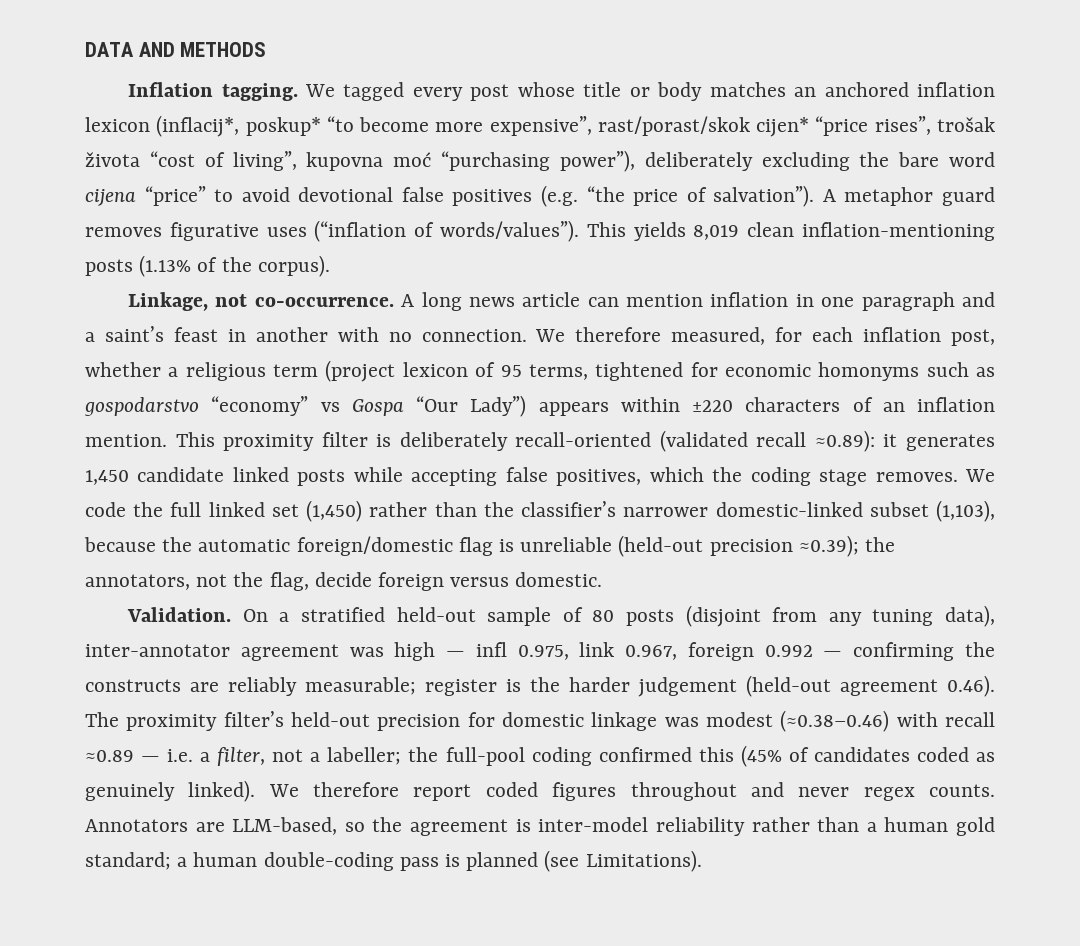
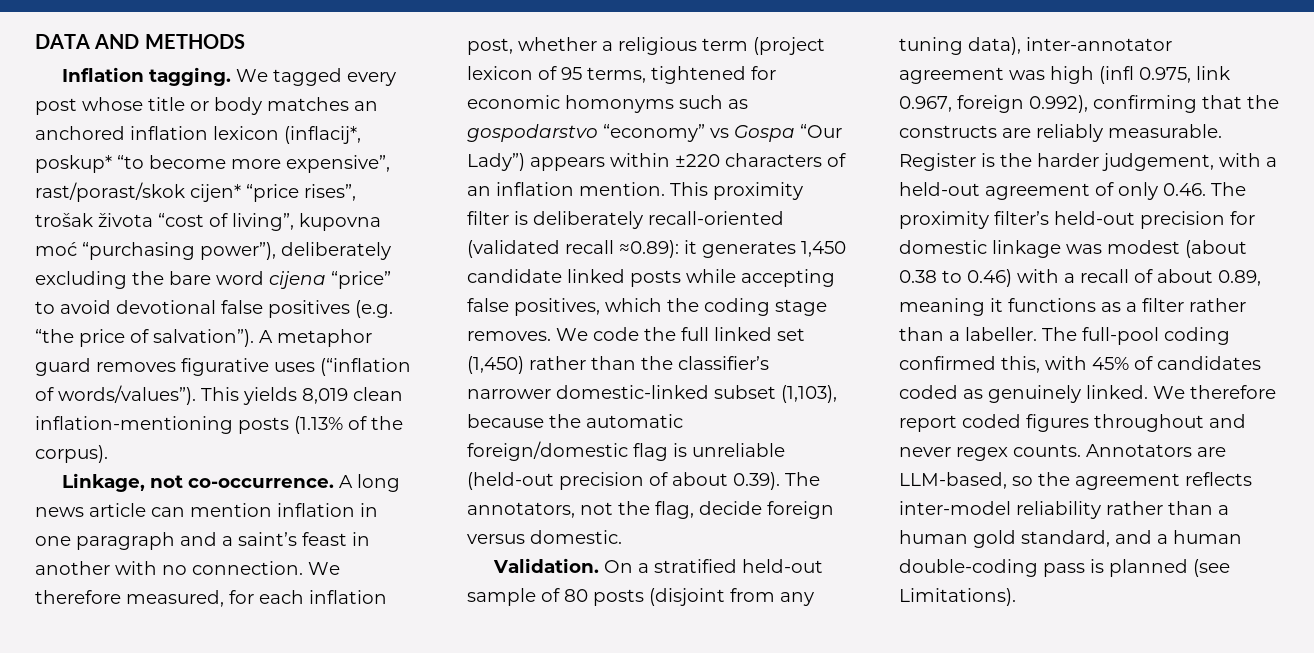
[798,535,896,557] ≈0.39); the -> [649,472,820,490] of about 0.39). The
[446,642,507,657] — infl -> [1099,66,1134,84] (infl
[764,642,955,661] 0.992 — confirming -> [1029,95,1242,113] 0.992), confirming that
[305,677,497,696] measurable; register -> [1108,124,1222,138] [899,153,976,171] measurable. Register
[638,675,995,697] judgement (held-out agreement 0.46). -> [1102,153,1277,171] [899,182,1206,200] judgement, with a held-out agreement of only 0.46.
[780,710,996,732] [85,745,782,767] (≈0.38–0.46) with recall ≈0.89 — i.e. a filter, not a labeller; the full-pool coding confirmed this (45% -> [1185,240,1247,258] [899,269,1261,287] [899,298,1246,316] [899,327,1230,345] [899,356,1129,373] (about 0.38 to 0.46) with a recall of about 0.89, meaning it functions as a filter rather than a labeller. The full-pool coding confirmed this, with 45%
[188,780,256,802] linked). -> [1086,385,1148,399] linked.
[515,819,531,832] is -> [1185,472,1252,486] reflects
[85,852,171,870] standard; -> [1021,530,1152,547] standard, and

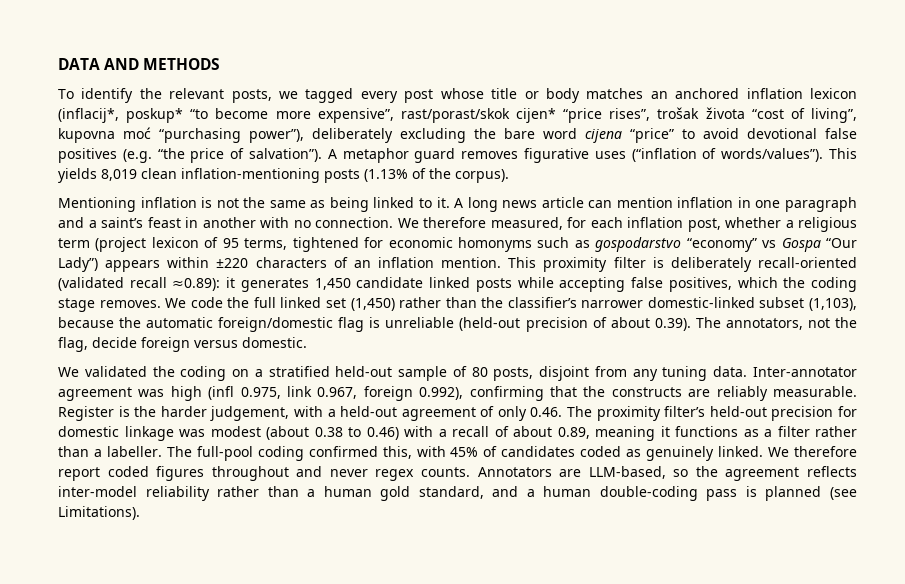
[62,67,269,86] Inflation tagging. We -> [58,88,299,103] To identify the relevant posts, we
[62,473,335,492] Linkage, not co-occurrence. -> [58,197,450,212] Mentioning inflation is not the same as being linked to it.
[493,558,634,573] Validation. On -> [58,366,250,381] We validated the coding on
[593,588,725,606] posts (disjoint -> [493,366,590,381] posts, disjoint
[968,37,1172,55] data), inter-annotator -> [713,366,857,377] data. Inter-annotator

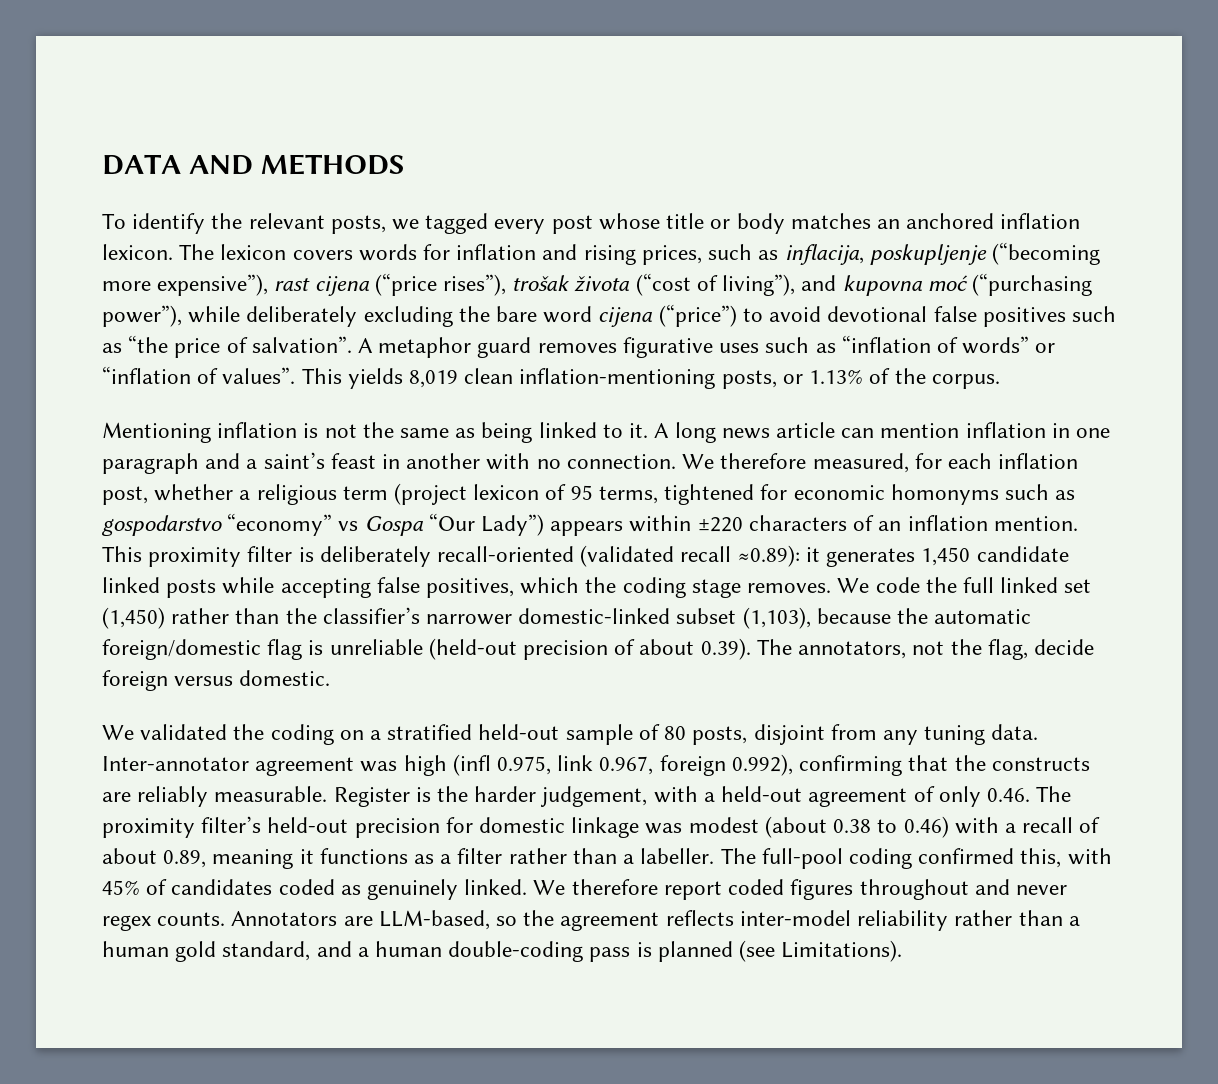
[809,88,857,99] [58,107,857,123] [58,127,304,143] lexicon (inflacij*, poskup* “to become more expensive”, rast/porast/skok cijen* “price rises”, trošak života “cost of living”, kupovna moć “purchasing power”), -> [102,242,1100,265] [102,273,1092,296] [102,305,241,327] lexicon. The lexicon covers words for inflation and rising prices, such as inflacija, poskupljenje (“becoming more expensive”), rast cijena (“price rises”), trošak života (“cost of living”), and kupovna moć (“purchasing power”), while
[630,128,674,143] “price” -> [658,304,737,327] (“price”)
[122,149,152,163] (e.g. -> [1071,306,1116,322] [102,343,122,353] such as
[249,148,322,162] salvation”). -> [251,336,352,353] salvation”.
[631,148,824,162] (“inflation of words/values”). -> [765,335,1056,354] [102,366,296,384] such as “inflation of words” or “inflation of values”.
[324,169,408,183] posts (1.13% -> [721,369,864,389] posts, or 1.13%
[455,169,509,183] corpus). -> [931,374,1000,389] corpus.

